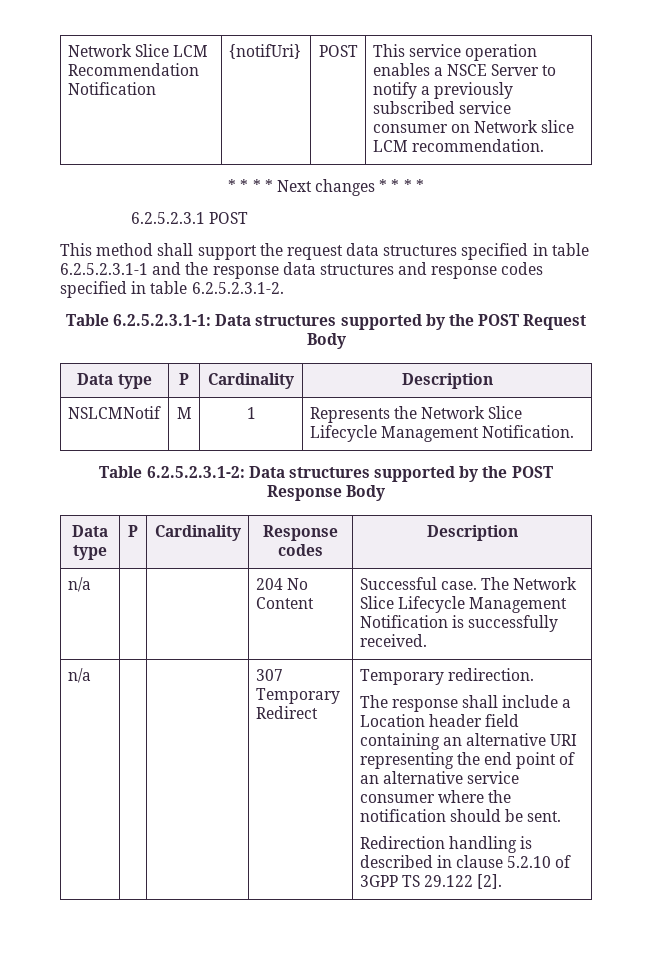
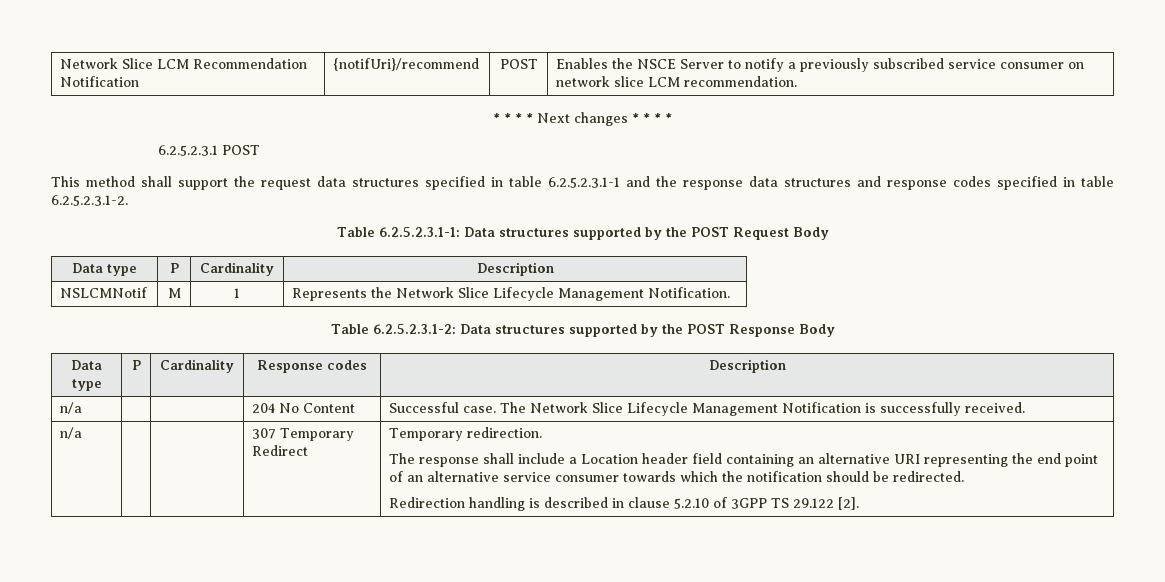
[228,44,301,59] {notifUri} -> [333,58,480,71] {notifUri}/recommend
[372,44,538,61] [372,63,443,76] This service operation enables a -> [556,58,634,69] Enables the
[474,120,539,133] Network -> [556,76,611,87] network
[437,790,484,803] where -> [623,471,719,482] towards which
[527,811,562,822] sent. -> [893,471,965,482] redirected.

